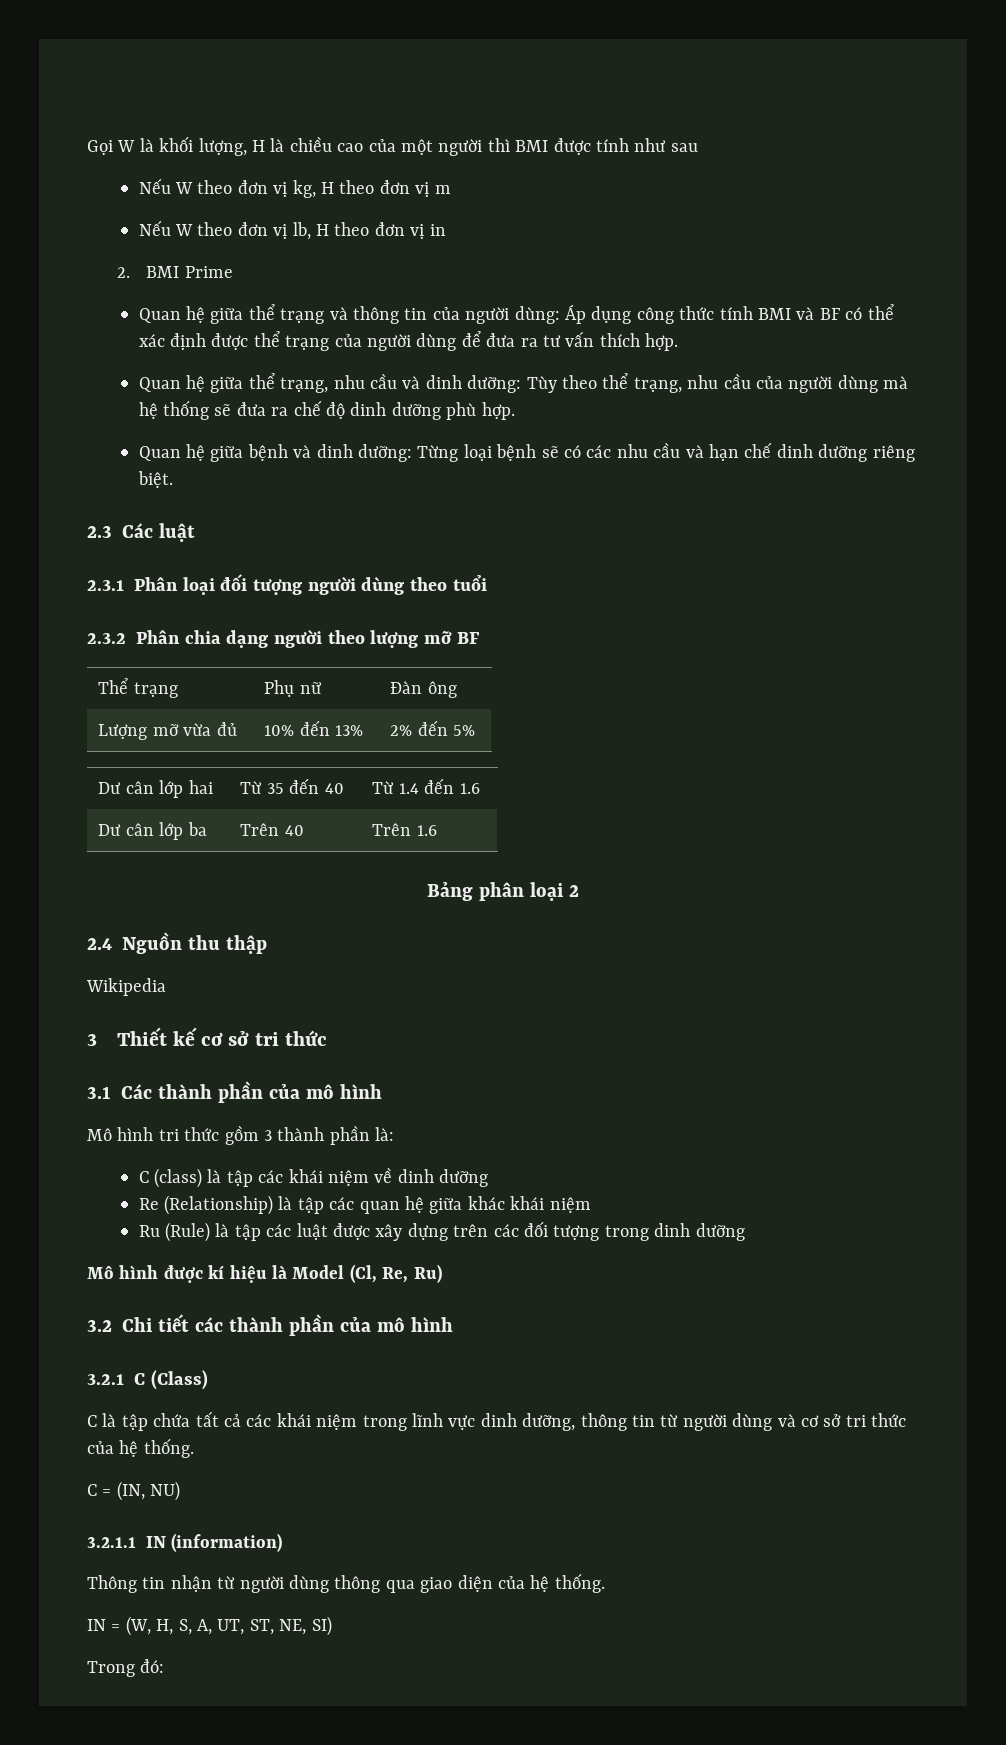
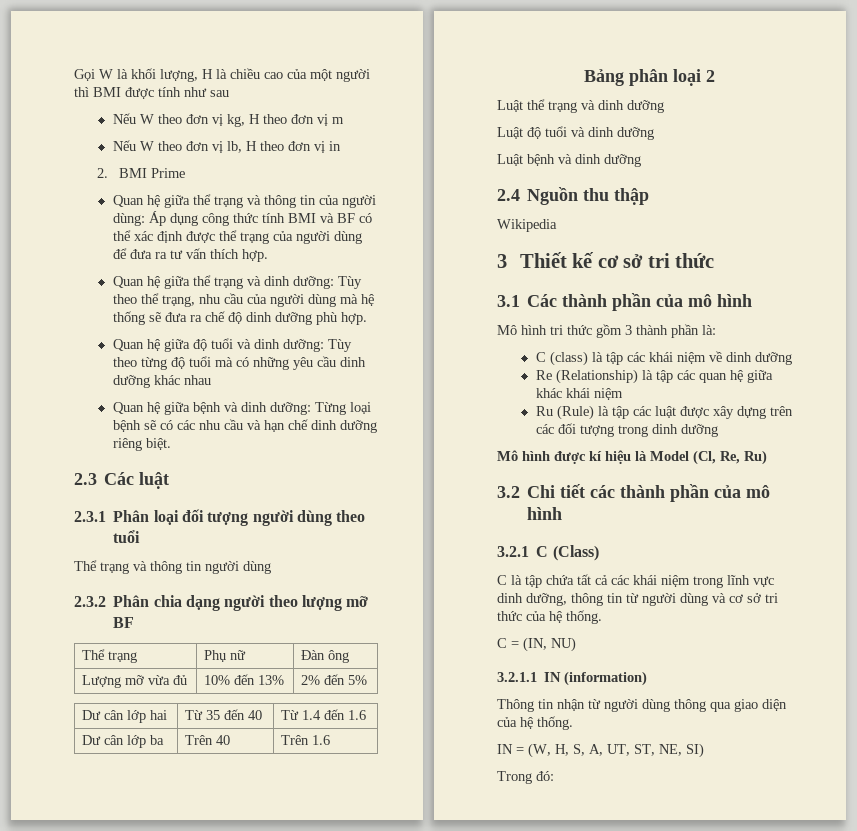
[280,373,398,393] trạng, nhu cầu -> [213,277,243,289] trạng
(515, 411) none -> [112,338,352,352] [112,356,366,370] [112,375,211,388] // Quan hệ giữa độ tuổi và dinh dưỡng: Tùy theo từng độ tuổi mà có những yêu cầu dinh dưỡng khác nhau
(487, 583) none -> [74,560,271,574] // Thể trạng và thông tin người dùng
(579, 891) none -> [497,99,664,113] [497,126,654,140] [497,154,641,167] // Luật thể trạng và dinh dưỡng // Luật độ tuổi và dinh dưỡng // Luật bệnh và dinh dưỡng

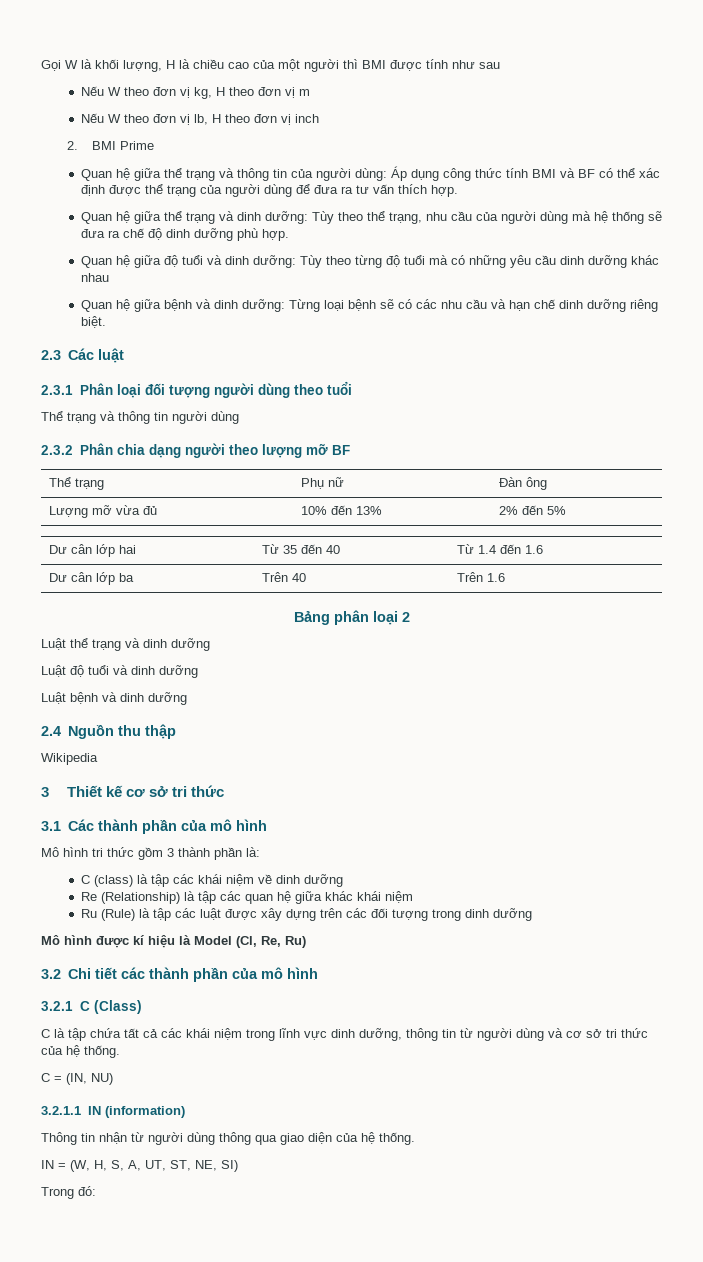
[328,141,341,151] in -> [294,114,319,123] inch

